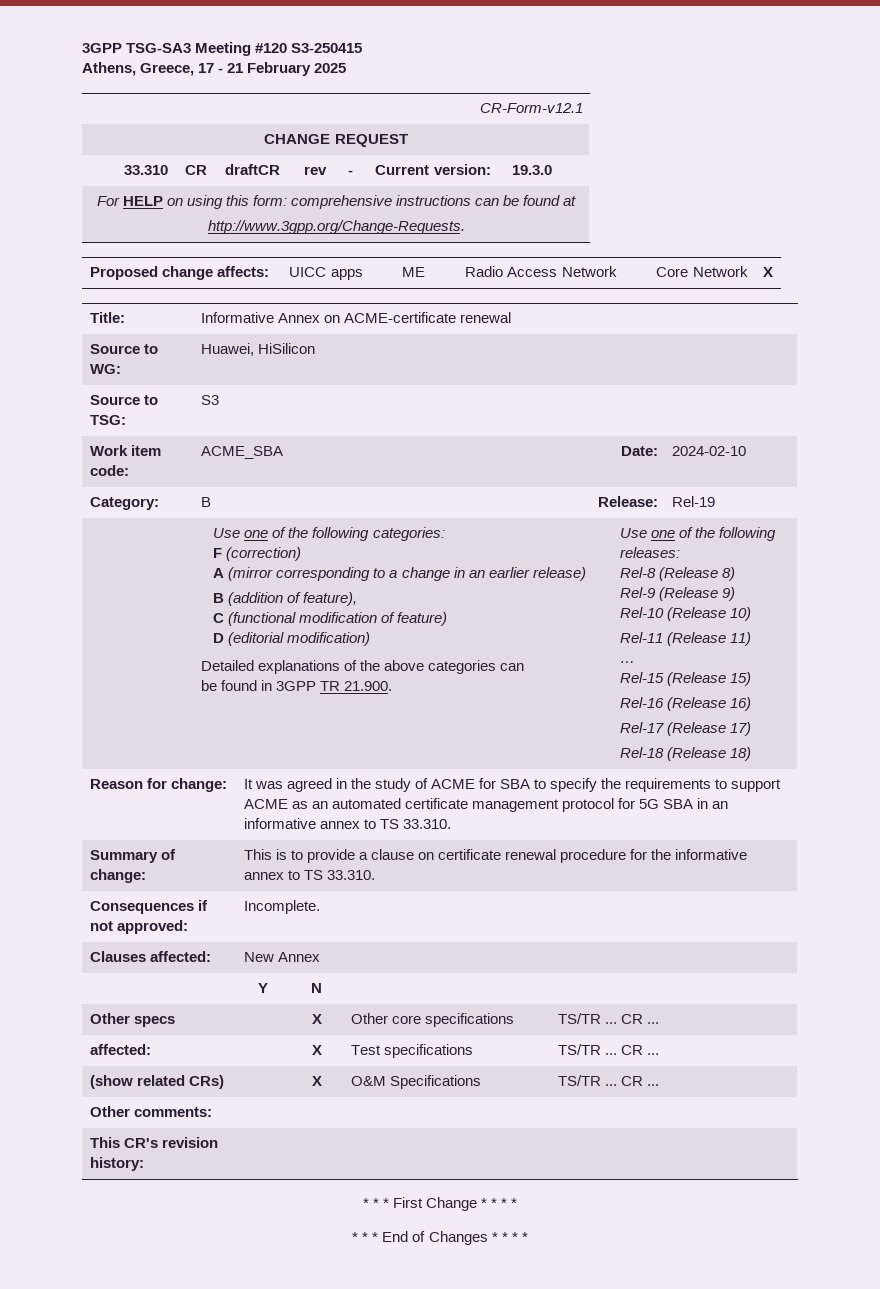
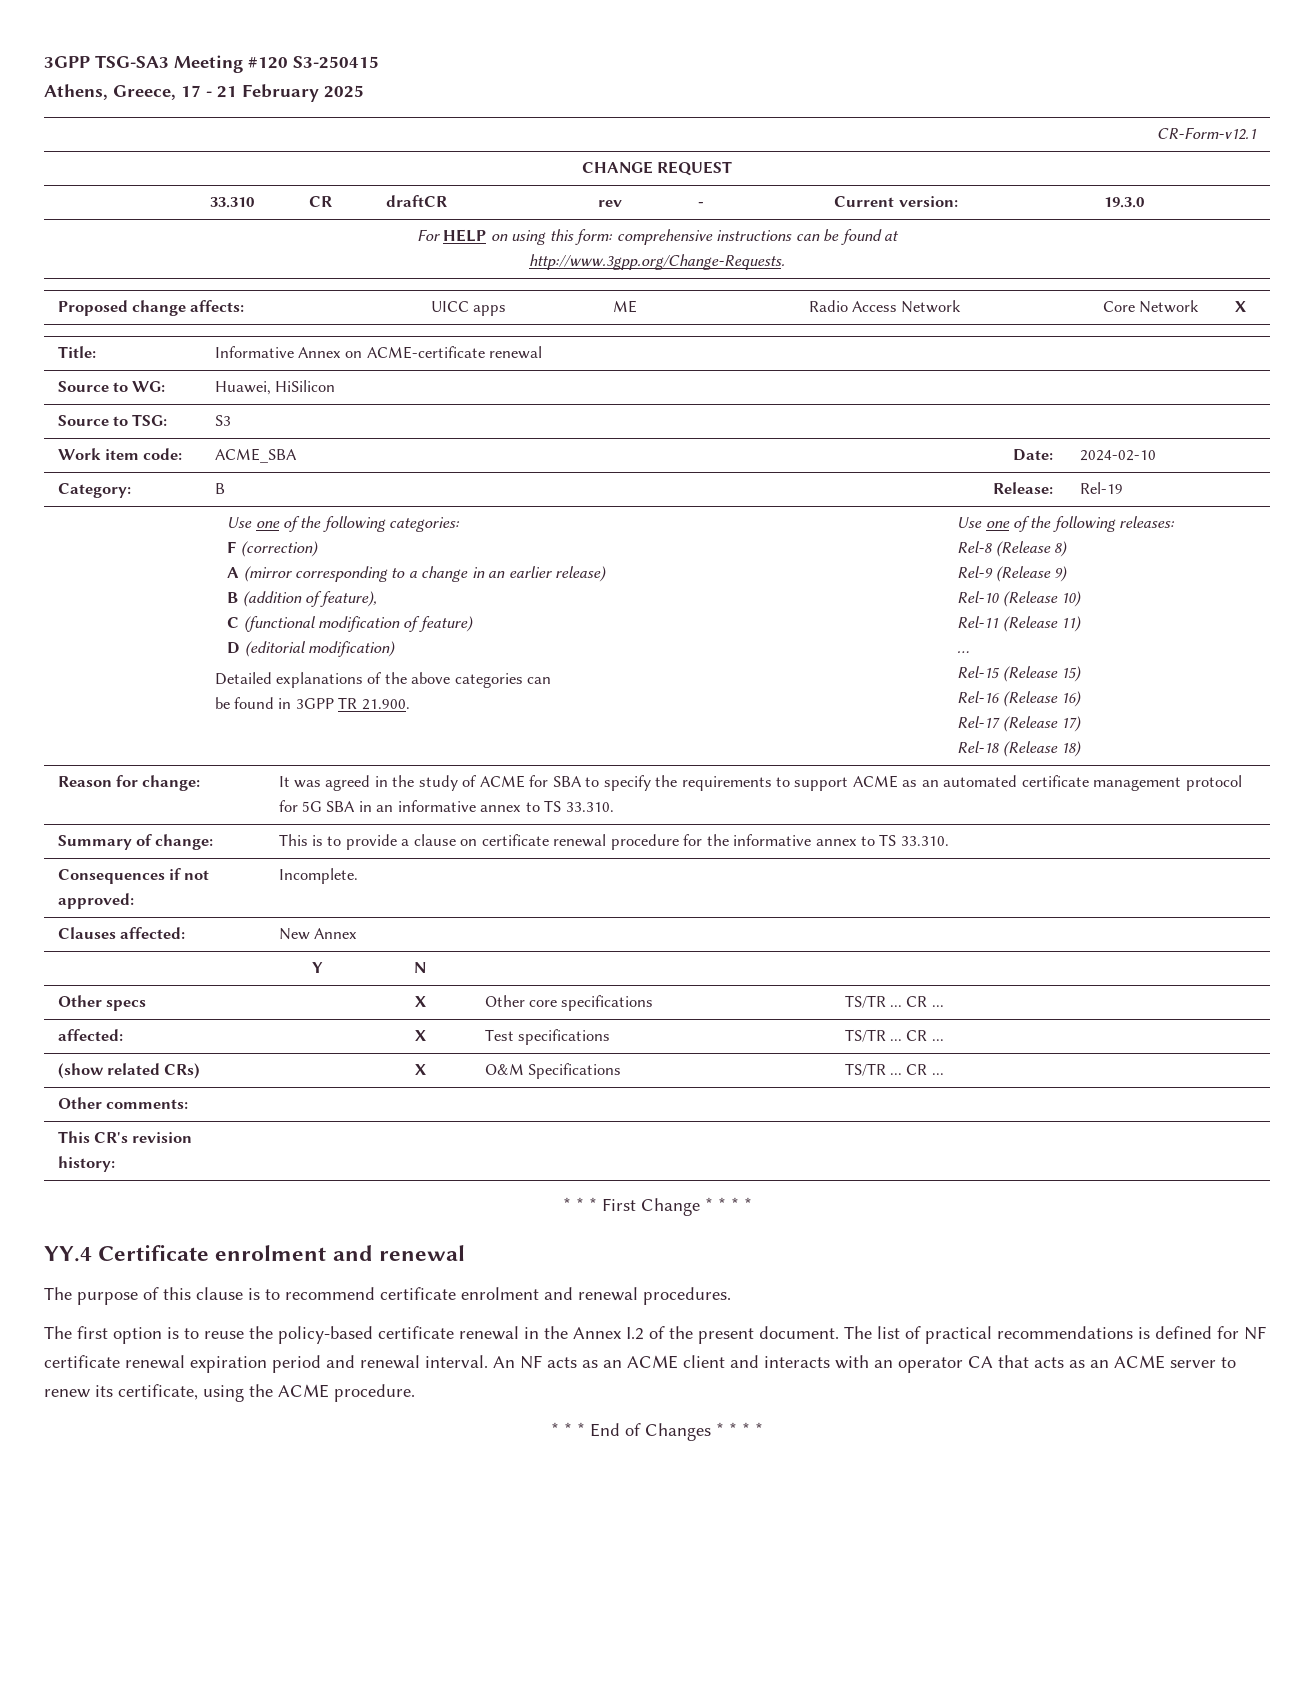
(518, 1203) none -> [44,1245,465,1262] [44,1287,731,1305] [44,1326,1266,1344] [44,1355,1236,1373] [44,1384,415,1402] // YY.4 Certificate enrolment and renewal // The purpose of this clause is to recommend certificate enrolment and renewal procedures. // The first option is to reuse the policy-based certificate renewal in the Annex I.2 of the present document. The list of practical recommendations is defined for NF certificate renewal expiration period and renewal interval. An NF acts as an ACME client and interacts with an operator CA that acts as an ACME server to renew its certificate, using the ACME procedure.

